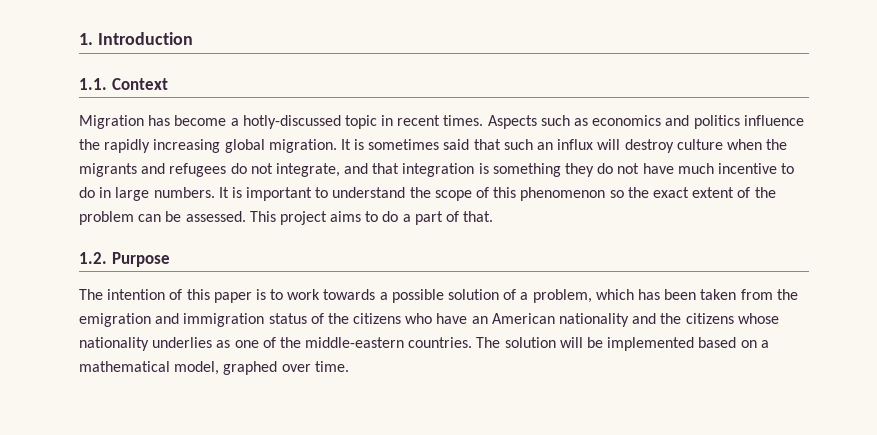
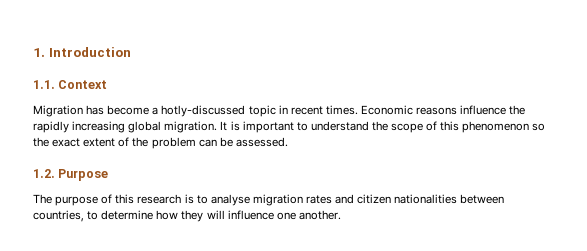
[487,115,740,129] Aspects such as economics and politics -> [360,105,458,115] Economic reasons
[368,139,788,153] [79,163,795,177] [79,187,242,201] sometimes said that such an influx will destroy culture when the migrants and refugees do not integrate, and that integration is something they do not have much incentive to do in large numbers. It is -> (240, 126) none
[249,211,494,225] This project aims to do a part of that. -> (288, 142) none
[107,289,252,303] intention of this paper -> [55,194,182,206] purpose of this research
[287,289,798,303] [79,313,779,327] [79,337,769,351] [79,361,349,375] work towards a possible solution of a problem, which has been taken from the emigration and immigration status of the citizens who have an American nationality and the citizens whose nationality underlies as one of the middle-eastern countries. The solution will be implemented based on a mathematical model, graphed over time. -> [210,194,505,206] [33,210,341,222] analyse migration rates and citizen nationalities between countries, to determine how they will influence one another.

